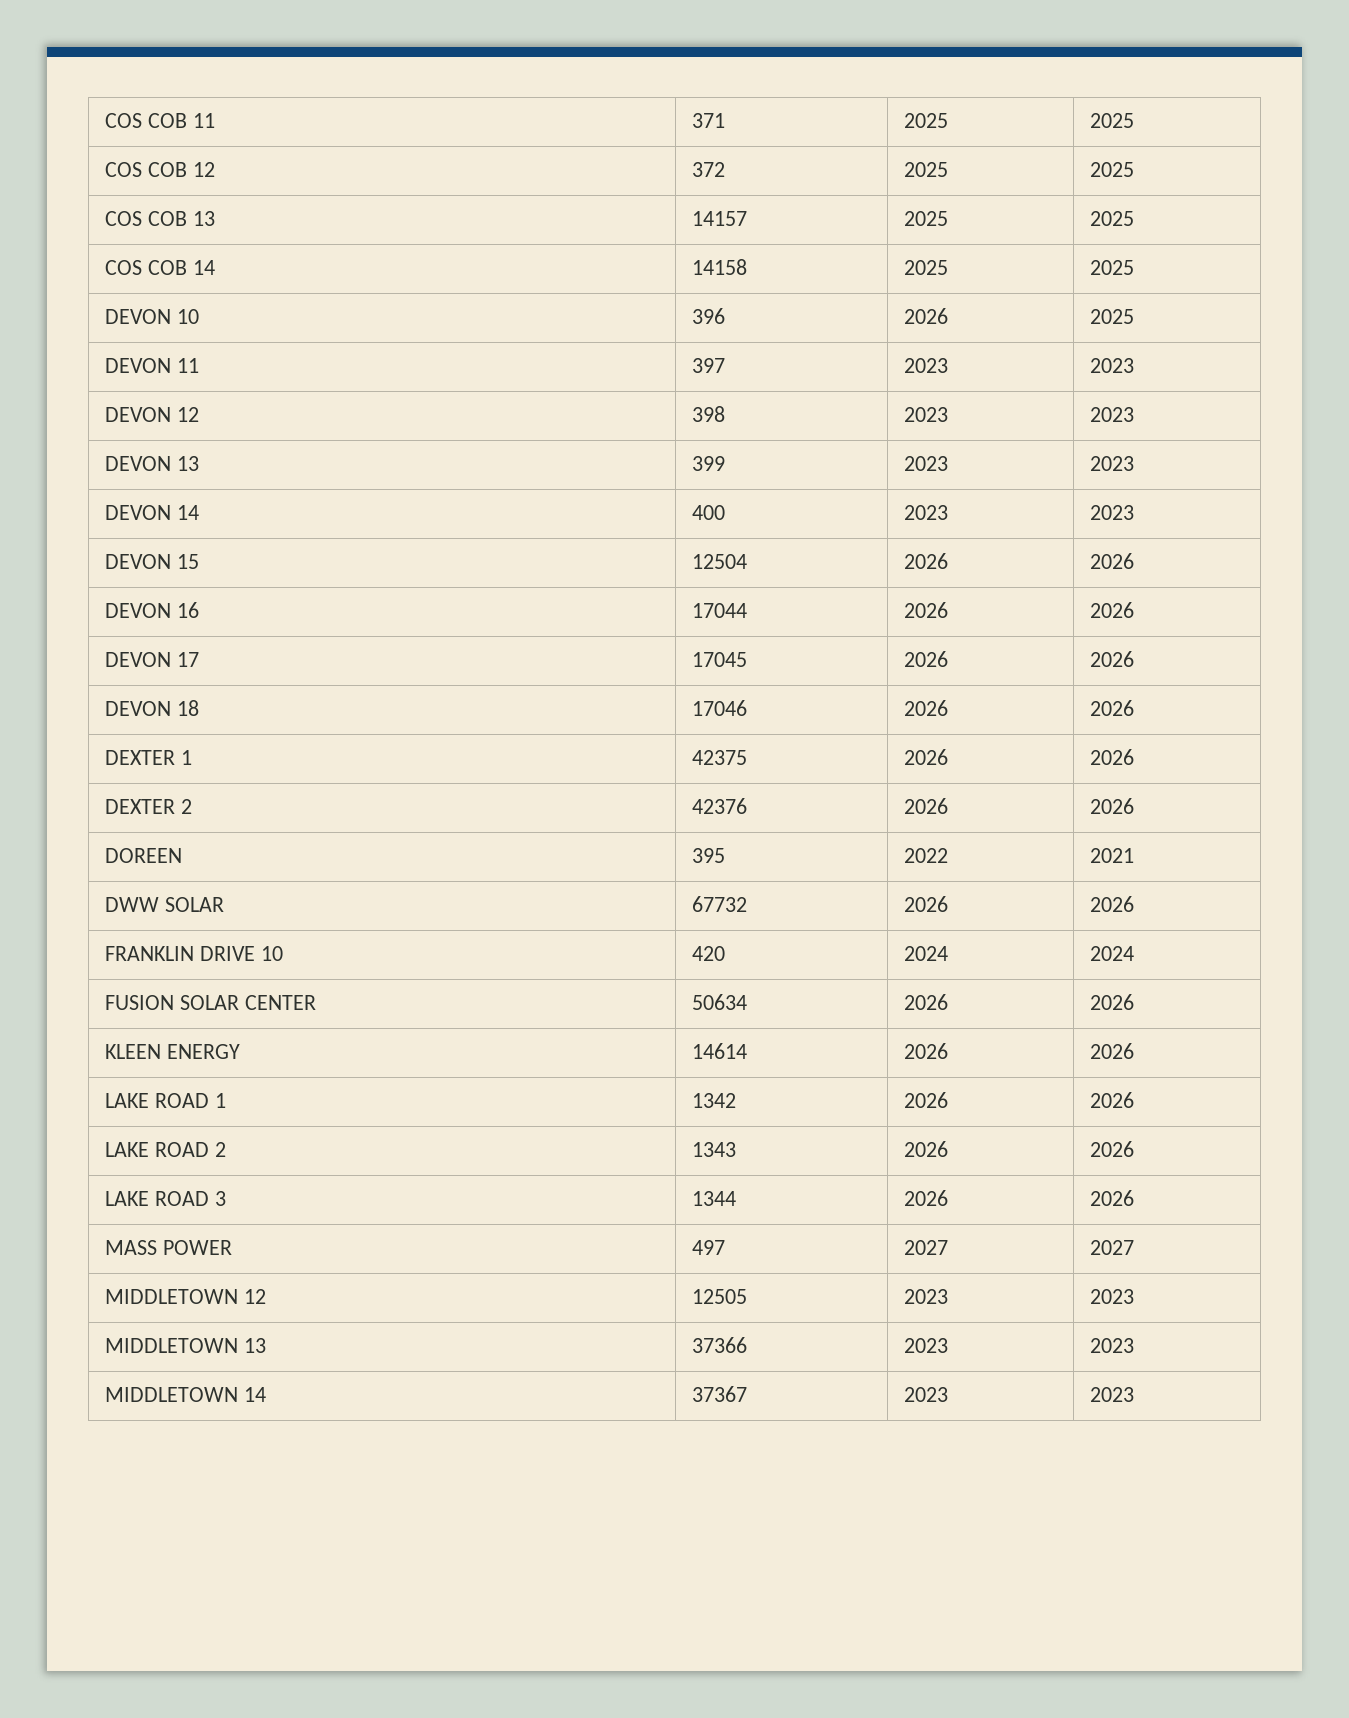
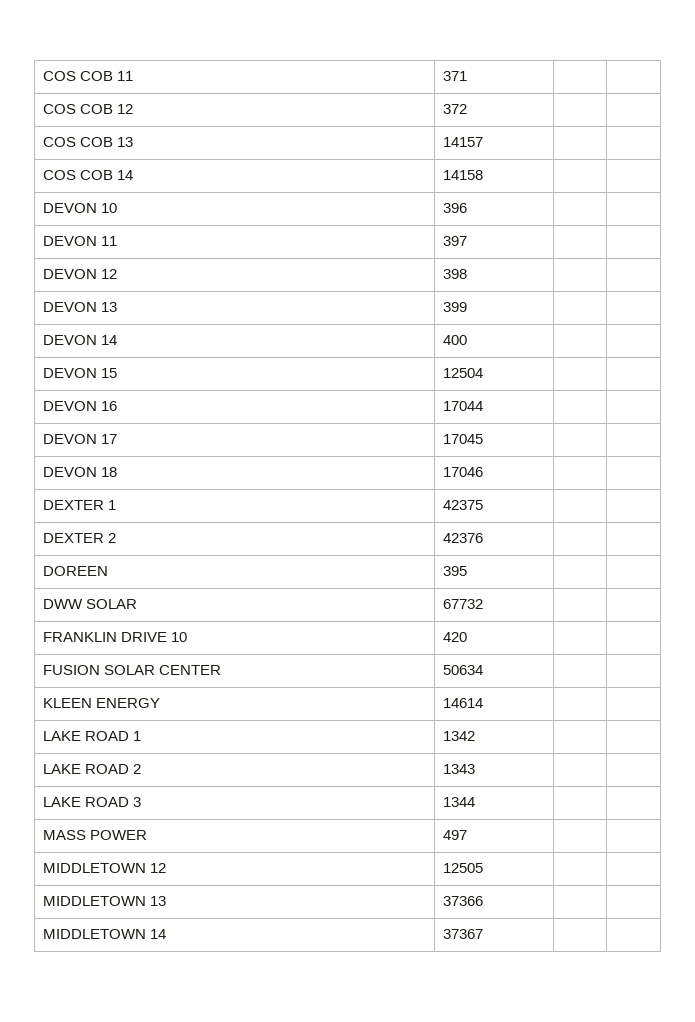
[904,113,949,128] [1090,113,1135,128] 2025 | 2025 -> (468, 76) |
[904,162,949,177] [1090,162,1135,177] 2025 | 2025 -> (468, 109) |
[904,211,949,226] [1090,211,1135,226] 2025 | 2025 -> (484, 142) |
[904,260,949,275] [1090,260,1135,275] 2025 | 2025 -> (484, 175) |
[904,308,949,324] [1090,309,1135,324] 2026 | 2025 -> (468, 208) |
[904,358,949,373] [1090,358,1135,373] 2023 | 2023 -> (468, 241) |
[904,407,949,422] [1090,407,1135,422] 2023 | 2023 -> (468, 274) |
[904,456,949,471] [1090,456,1135,471] 2023 | 2023 -> (468, 307) |
[904,505,949,520] [1090,505,1135,520] 2023 | 2023 -> (468, 340) |
[904,553,949,569] [1090,553,1135,569] 2026 | 2026 -> (484, 373) |
[904,602,949,618] [1090,602,1135,618] 2026 | 2026 -> (484, 406) |
[904,651,949,667] [1090,651,1135,667] 2026 | 2026 -> (484, 439) |
[904,700,949,716] [1090,700,1135,716] 2026 | 2026 -> (484, 472) |
[904,749,949,765] [1090,749,1135,765] 2026 | 2026 -> (484, 505) |
[904,798,949,814] [1090,798,1135,814] 2026 | 2026 -> (484, 538) |
[904,848,949,863] [1090,848,1135,863] 2022 | 2021 -> (468, 571) |
[904,896,949,912] [1090,896,1135,912] 2026 | 2026 -> (484, 604) |
[904,946,949,961] [1090,946,1135,961] 2024 | 2024 -> (468, 637) |
[904,994,949,1010] [1090,994,1135,1010] 2026 | 2026 -> (484, 670) |
[904,1043,949,1059] [1090,1043,1135,1059] 2026 | 2026 -> (484, 703) |
[904,1092,949,1108] [1090,1092,1135,1108] 2026 | 2026 -> (476, 736) |
[904,1141,949,1157] [1090,1141,1135,1157] 2026 | 2026 -> (476, 769) |
[904,1190,949,1206] [1090,1190,1135,1206] 2026 | 2026 -> (476, 802) |
[904,1240,949,1255] [1090,1240,1135,1255] 2027 | 2027 -> (468, 835) |
[904,1289,949,1304] [1090,1289,1135,1304] 2023 | 2023 -> (484, 868) |
[904,1338,949,1353] [1090,1338,1135,1353] 2023 | 2023 -> (484, 901) |
[904,1387,949,1402] [1090,1387,1135,1402] 2023 | 2023 -> (484, 934) |

